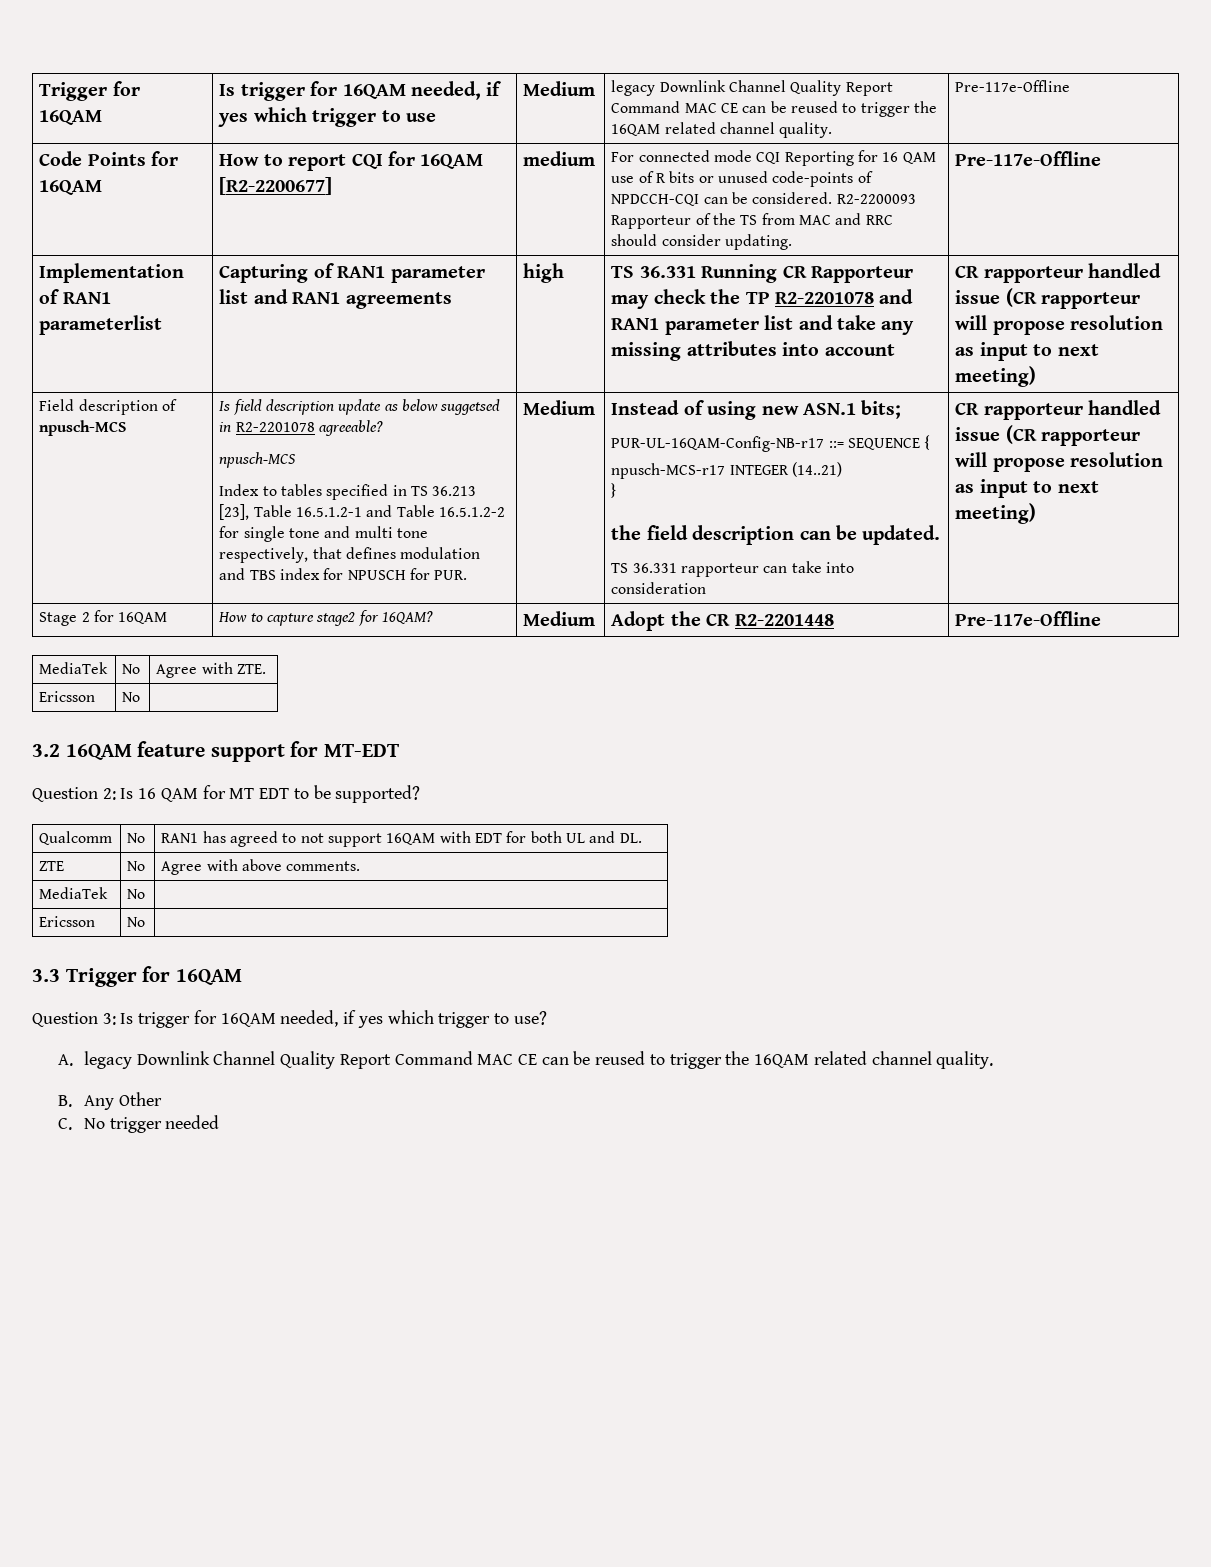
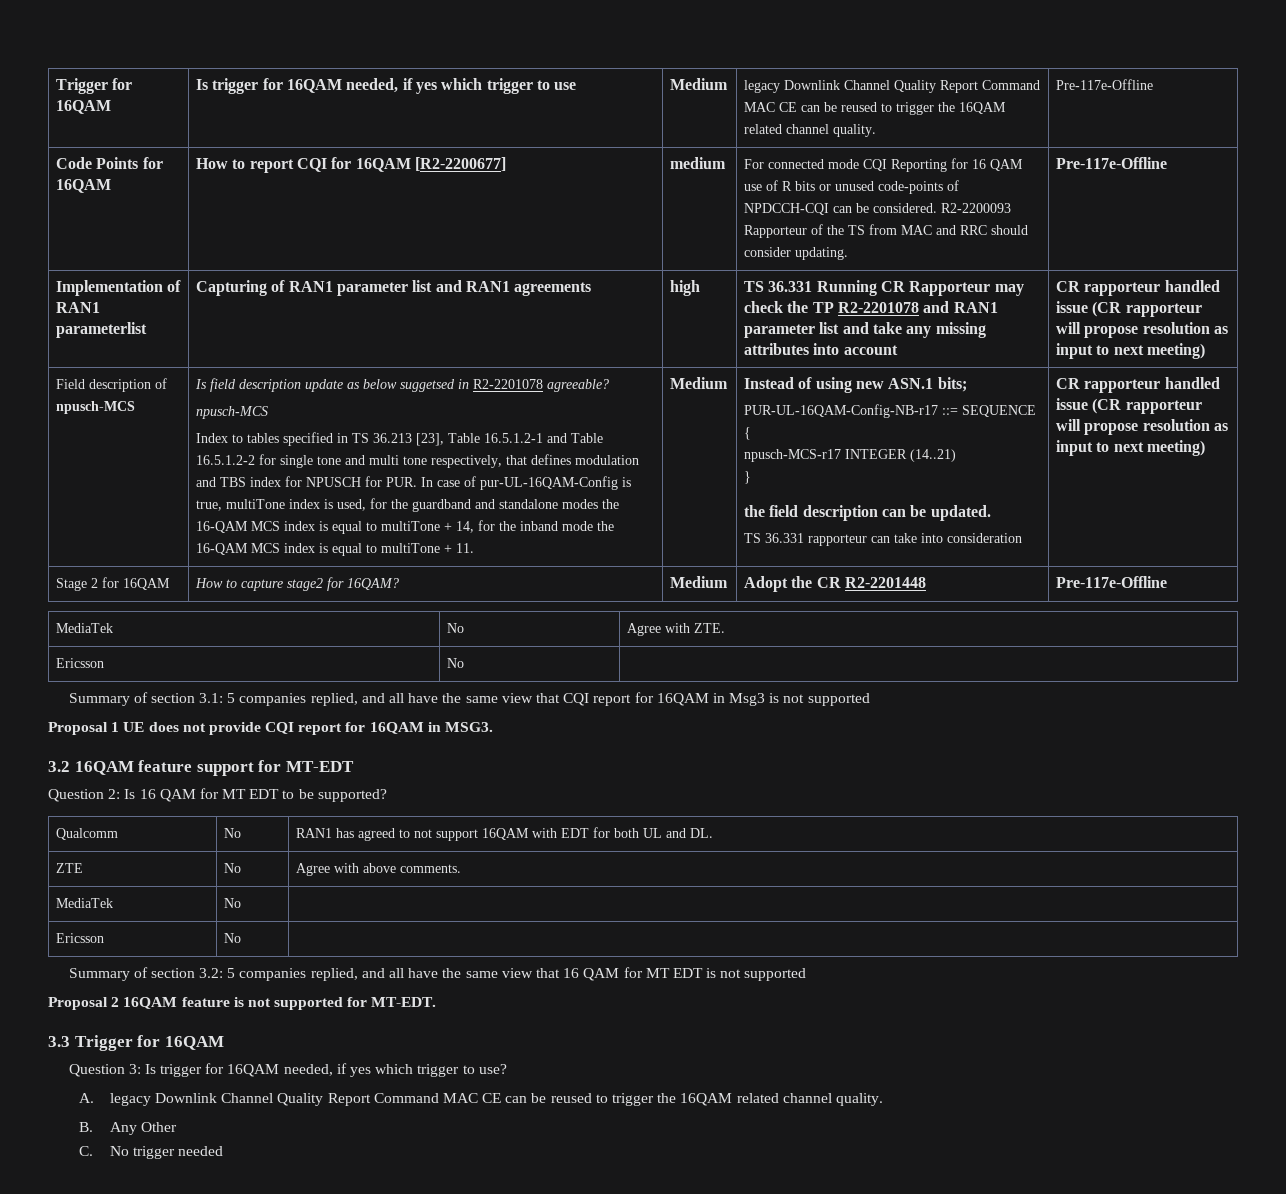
(468, 575) none -> [421,476,632,490] [196,498,620,512] [196,520,615,534] [196,543,475,556] In case of pur-UL-16QAM-Config is true, multiTone index is used, for the guardband and standalone modes the 16-QAM MCS index is equal to multiTone + 14, for the inband mode the 16-QAM MCS index is equal to multiTone + 11.
(141, 697) none -> [68,692,870,706] [48,722,494,735] // Summary of section 3.1: 5 companies replied, and all have the same view that CQI report for 16QAM in Msg3 is not supported // Proposal 1 UE does not provide CQI report for 16QAM in MSG3.
(146, 922) none -> [68,967,807,981] [48,997,437,1010] // Summary of section 3.2: 5 companies replied, and all have the same view that 16 QAM for MT EDT is not supported // Proposal 2 16QAM feature is not supported for MT-EDT.

